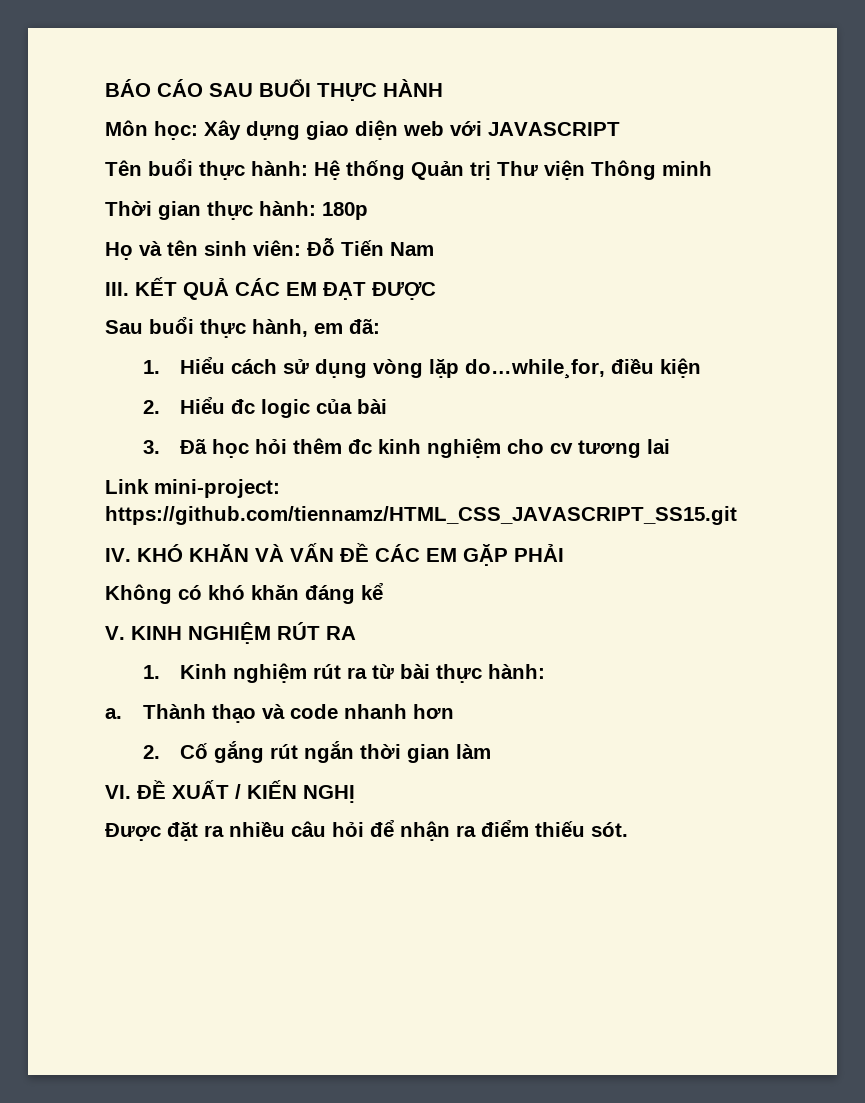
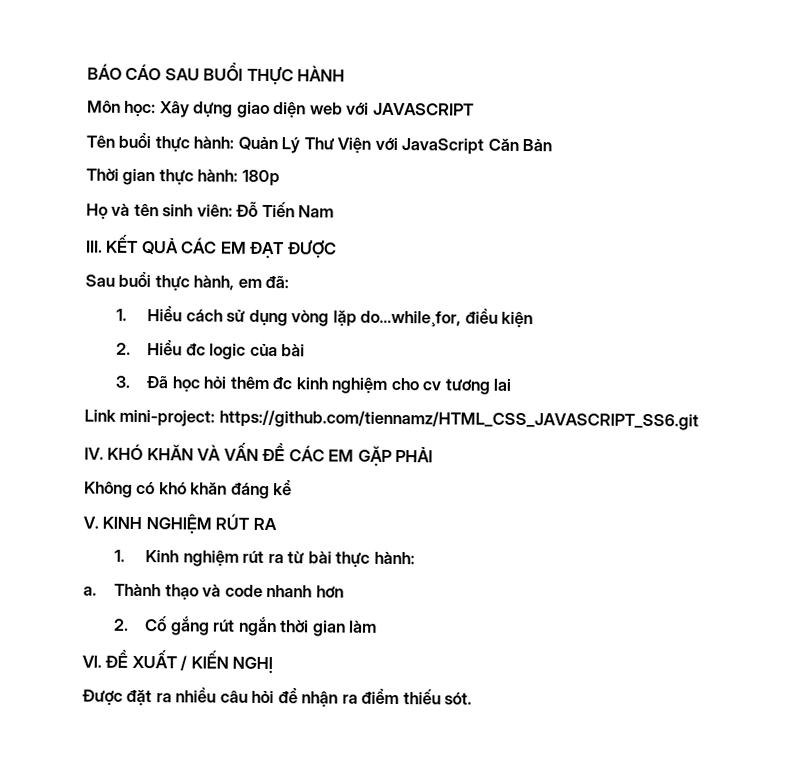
[314,160,712,180] Hệ thống Quản trị Thư viện Thông minh -> [237,136,553,155] Quản Lý Thư Viện với JavaScript Căn Bản
[105,506,737,525] https://github.com/tiennamz/HTML_CSS_JAVASCRIPT_SS15.git -> [218,409,699,431] https://github.com/tiennamz/HTML_CSS_JAVASCRIPT_SS6.git

